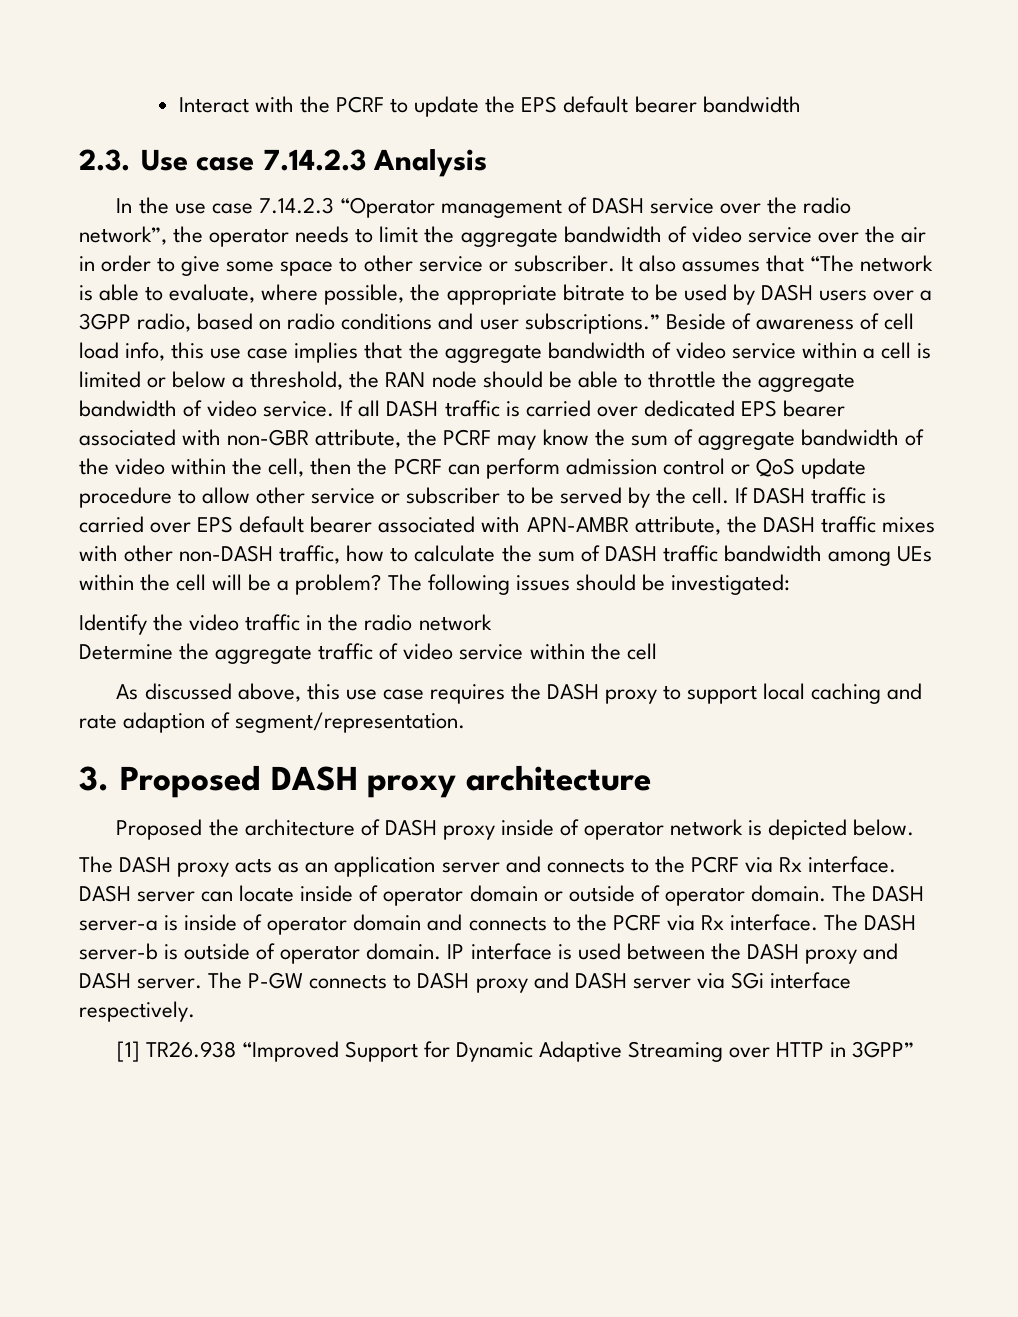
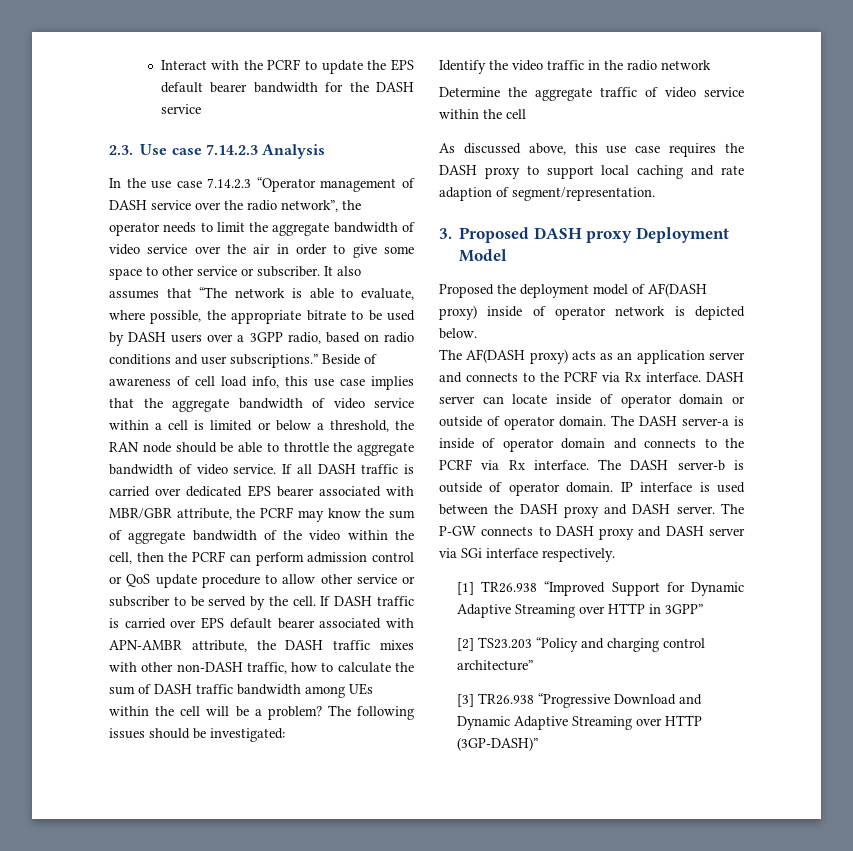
(801, 104) none -> [325,82,415,92] [160,104,201,114] for the DASH service
[227,429,310,446] non-GBR -> [109,508,172,519] MBR/GBR
[465,765,651,791] architecture -> [636,227,730,243] [459,249,508,262] Deployment Model
[244,819,495,840] architecture of DASH proxy -> [520,283,707,298] [439,305,477,320] deployment model of AF(DASH proxy)
[119,856,230,877] DASH proxy -> [466,349,568,364] AF(DASH proxy)
(915, 1049) none -> [456,637,705,652] [456,660,533,671] [456,693,702,708] [456,715,702,730] [456,737,538,751] // [2] TS23.203 “Policy and charging control architecture” // [3] TR26.938 “Progressive Download and Dynamic Adaptive Streaming over HTTP (3GP-DASH)”

